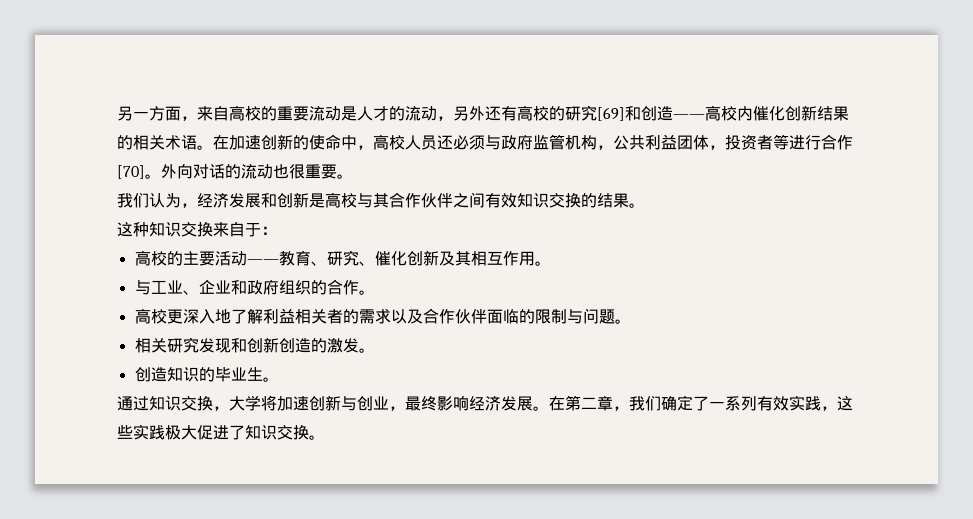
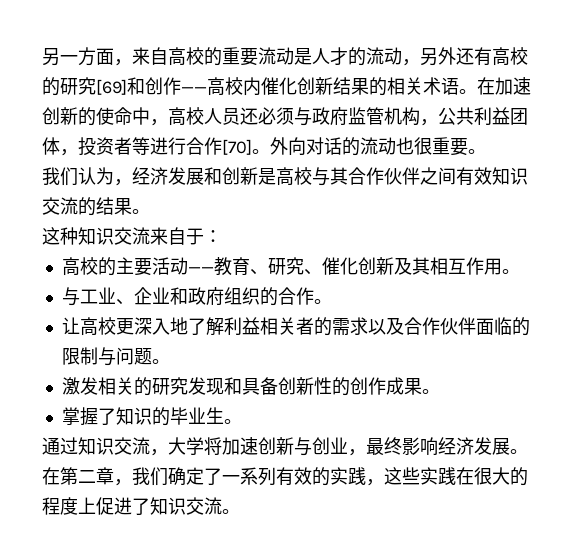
[657,106,673,121] 造 -> [163,77,181,95] 作
[565,193,581,208] 换 -> [60,197,78,215] 流
[197,222,213,237] 换 -> [132,227,150,245] 流
(375, 292) none -> [61,317,80,335] 让
[134,337,375,353] [134,367,167,382] 相关研究发现和创新创造的激发。 // 创造 -> [61,377,440,396] [61,407,116,426] 激发相关的研究发现和具备创新性的创作成果。 // 掌握了
[197,396,213,411] 换 -> [132,437,150,455] 流
(789, 403) none -> [312,467,330,486] 的
[165,425,197,440] 极大 -> [456,467,528,486] [42,497,96,515] 在很大的程度上
[293,425,309,440] 换 -> [204,497,222,515] 流

